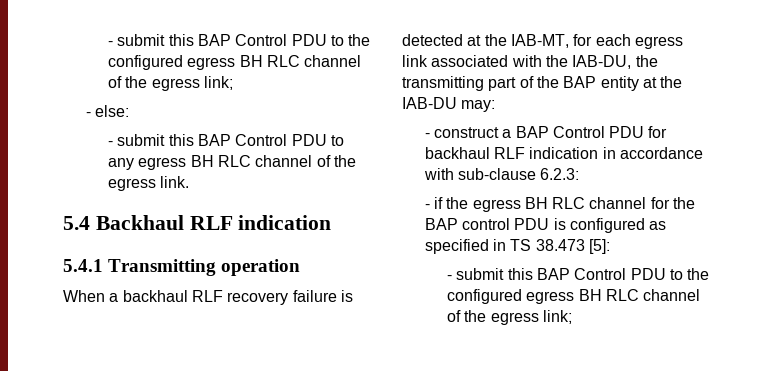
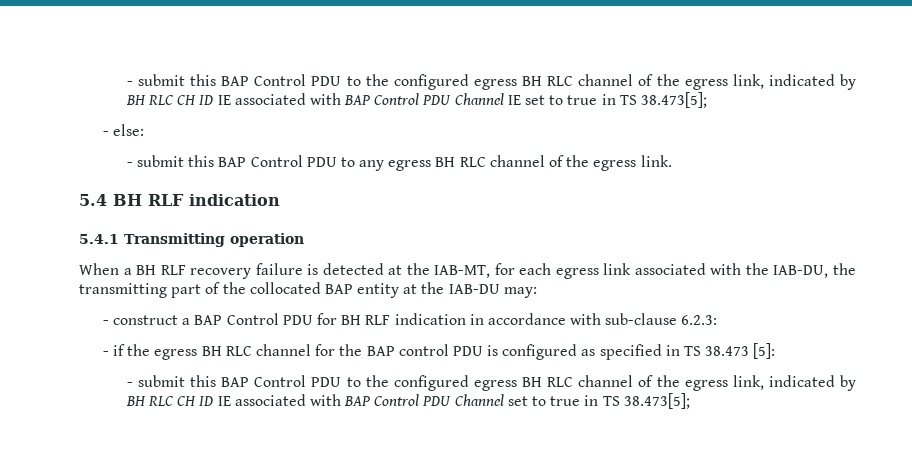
[204,76,234,90] link; -> [732,74,856,90] [125,92,707,108] link, indicated by BH RLC CH ID IE associated with BAP Control PDU Channel IE set to true in TS 38.473[5];
[95,215,184,230] Backhaul -> [113,194,142,206] BH
[122,290,188,302] backhaul -> [136,265,157,275] BH
(559, 82) none -> [249,282,321,294] collocated
[424,147,490,159] backhaul -> [341,315,362,325] BH
[543,310,573,324] link; -> [732,375,856,391] [125,393,690,409] link, indicated by BH RLC CH ID IE associated with BAP Control PDU Channel set to true in TS 38.473[5];

